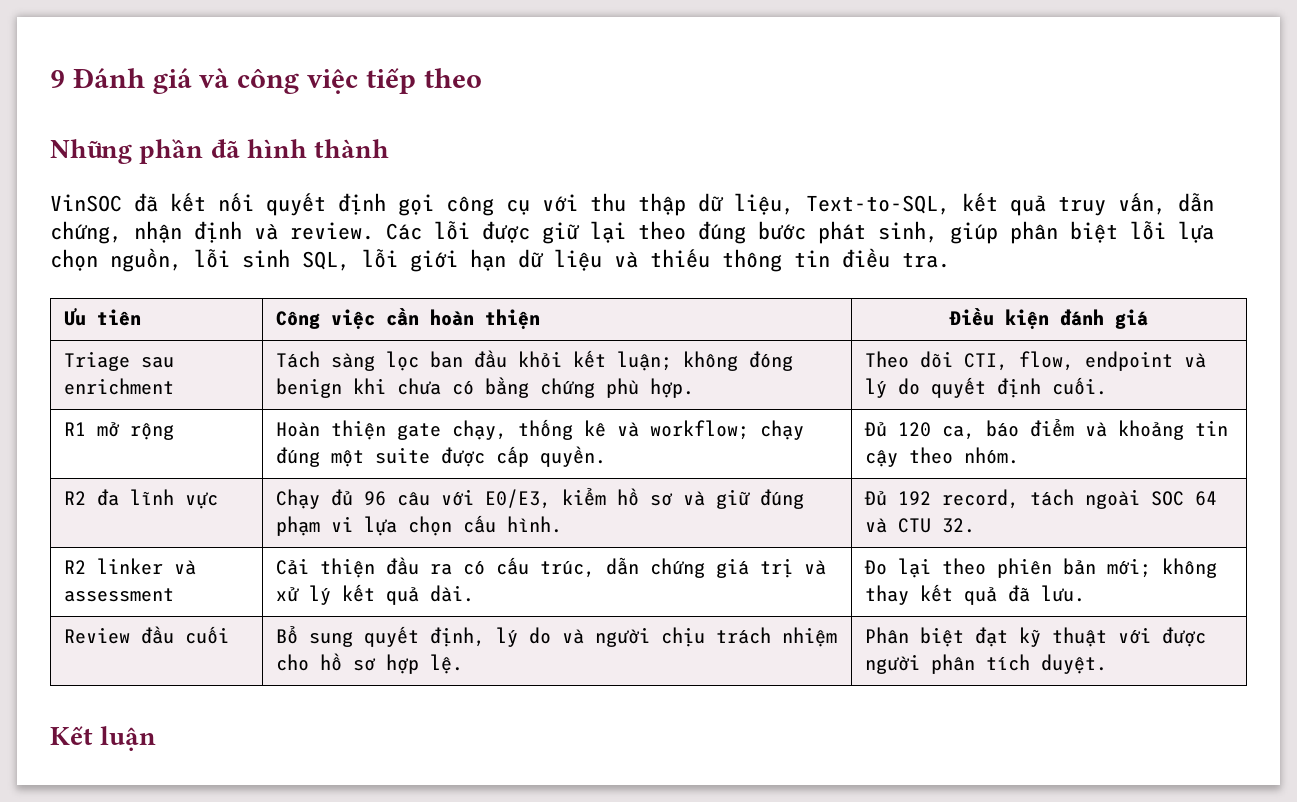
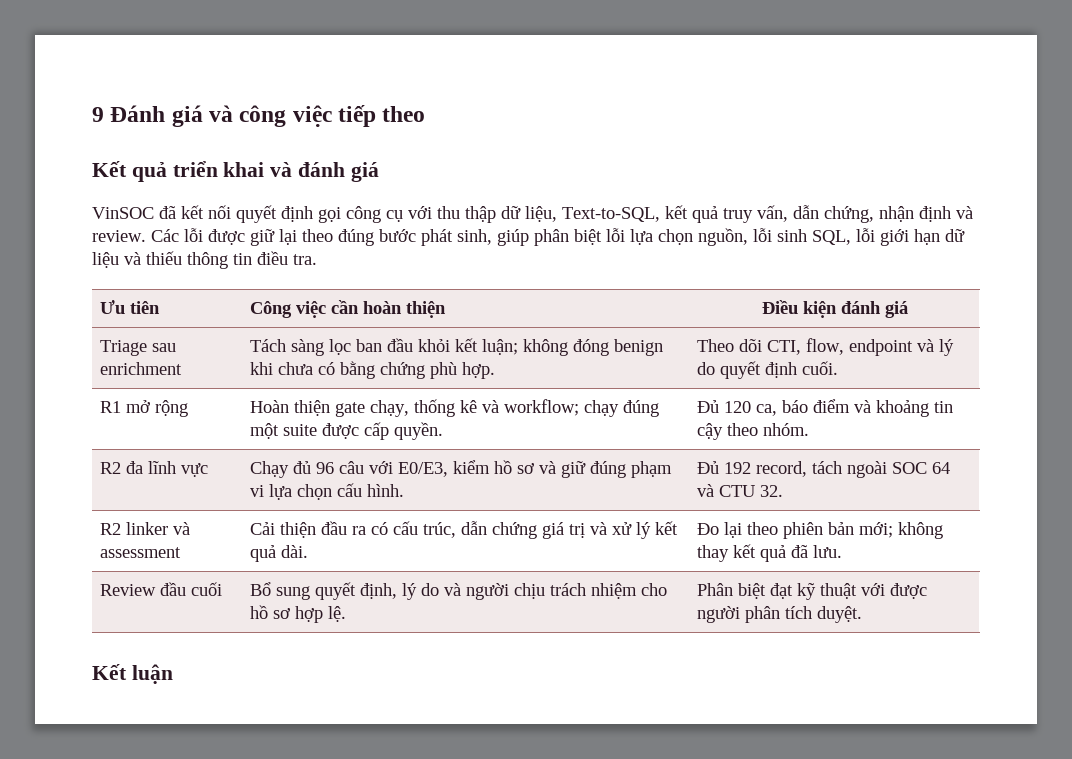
[50,139,390,164] Những phần đã hình thành -> [92,161,379,182] Kết quả triển khai và đánh giá

